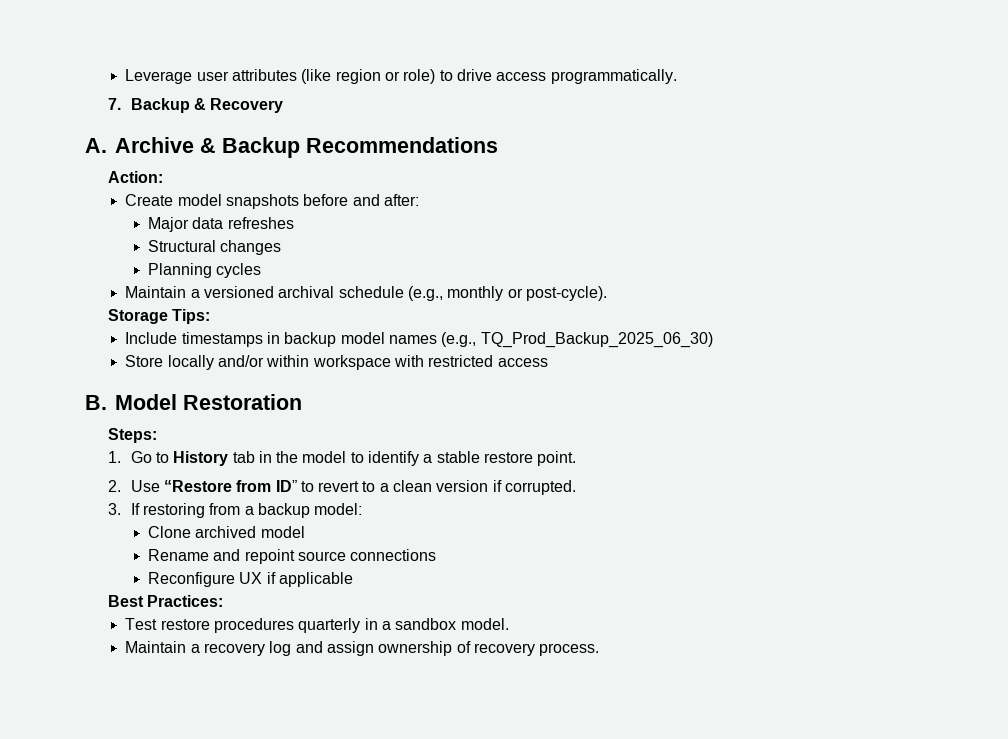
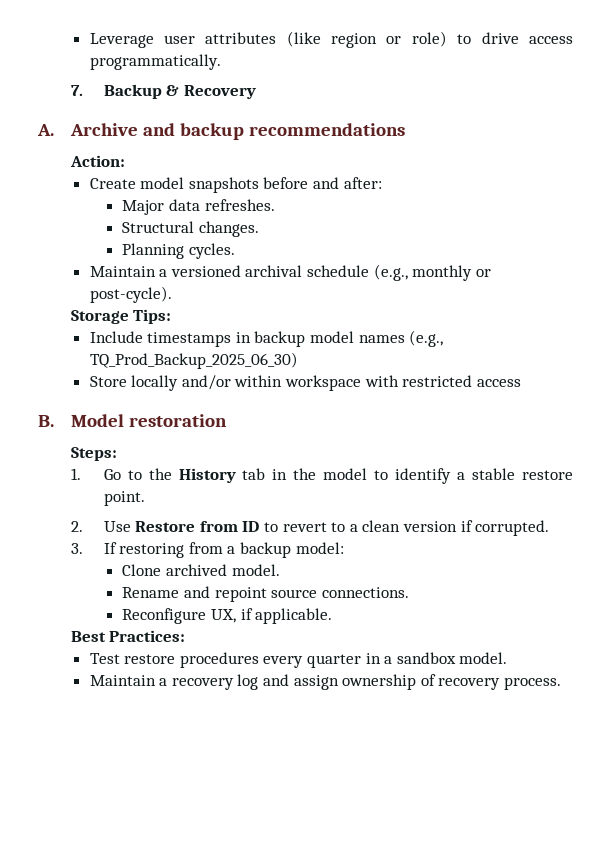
[200,137,498,158] & Backup Recommendations -> [142,123,405,140] and backup recommendations
[227,217,294,229] refreshes -> [204,199,275,211] refreshes.
[220,240,282,255] changes -> [198,221,259,237] changes.
[216,263,262,278] cycles -> [188,243,235,259] cycles.
[183,394,302,410] Restoration -> [128,414,227,427] restoration
(169, 457) none -> [148,468,172,480] the
[163,480,297,492] “Restore from ID” -> [135,521,260,532] Restore from ID
[260,526,305,538] model -> [231,564,280,576] model.
[350,549,437,561] connections -> [321,587,409,598] connections.
[239,572,354,587] UX if applicable -> [210,608,333,624] UX, if applicable.
[298,618,361,633] quarterly -> [263,654,361,668] every quarter

